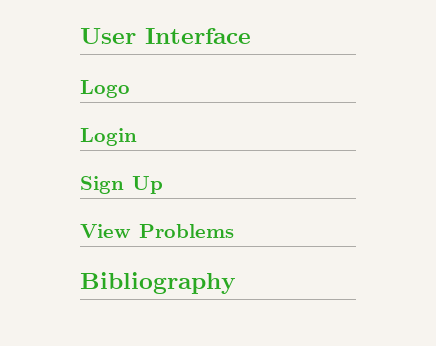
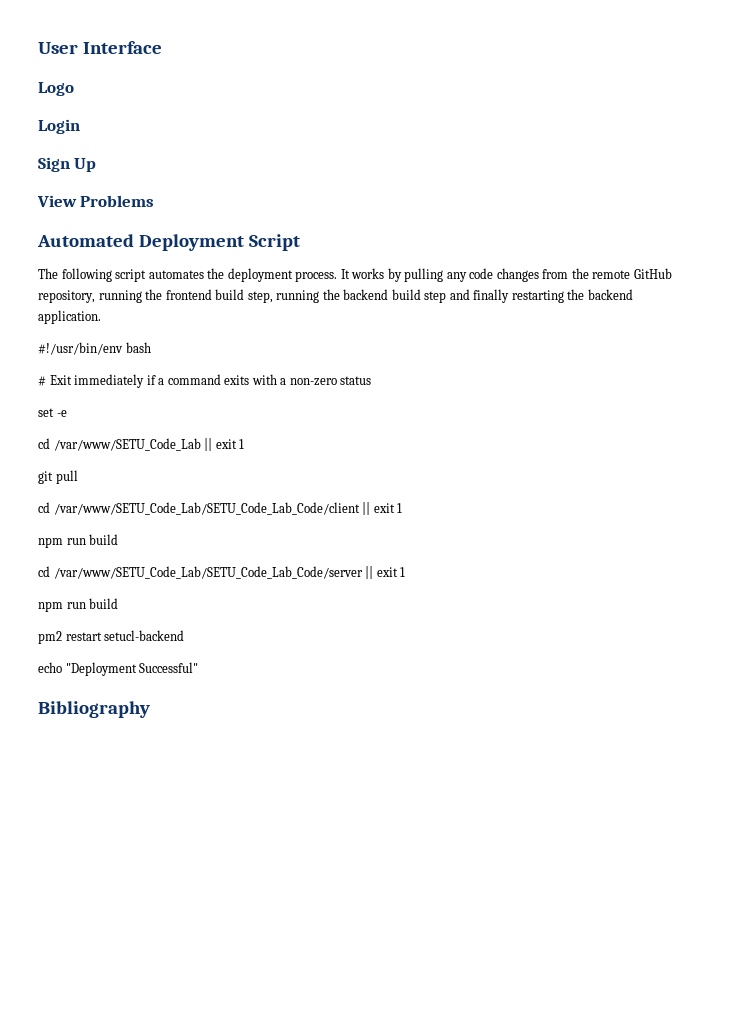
(234, 231) none -> [37,234,300,251] [38,268,672,282] [38,289,633,303] [38,310,101,324] [38,342,151,355] [38,374,372,388] [38,408,67,417] [38,438,245,451] [38,470,78,484] [38,502,403,515] [38,534,119,548] [38,566,406,579] [38,598,119,612] [38,630,185,644] [38,662,199,676] // Automated Deployment Script // The following script automates the deployment process. It works by pulling any code changes from the remote GitHub repository, running the frontend build step, running the backend build step and finally restarting the backend application. // #!/usr/bin/env bash // # Exit immediately if a command exits with a non-zero status // set -e // cd /var/www/SETU_Code_Lab || exit 1 // git pull // cd /var/www/SETU_Code_Lab/SETU_Code_Lab_Code/client || exit 1 // npm run build // cd /var/www/SETU_Code_Lab/SETU_Code_Lab_Code/server || exit 1 // npm run build // pm2 restart setucl-backend // echo "Deployment Successful"

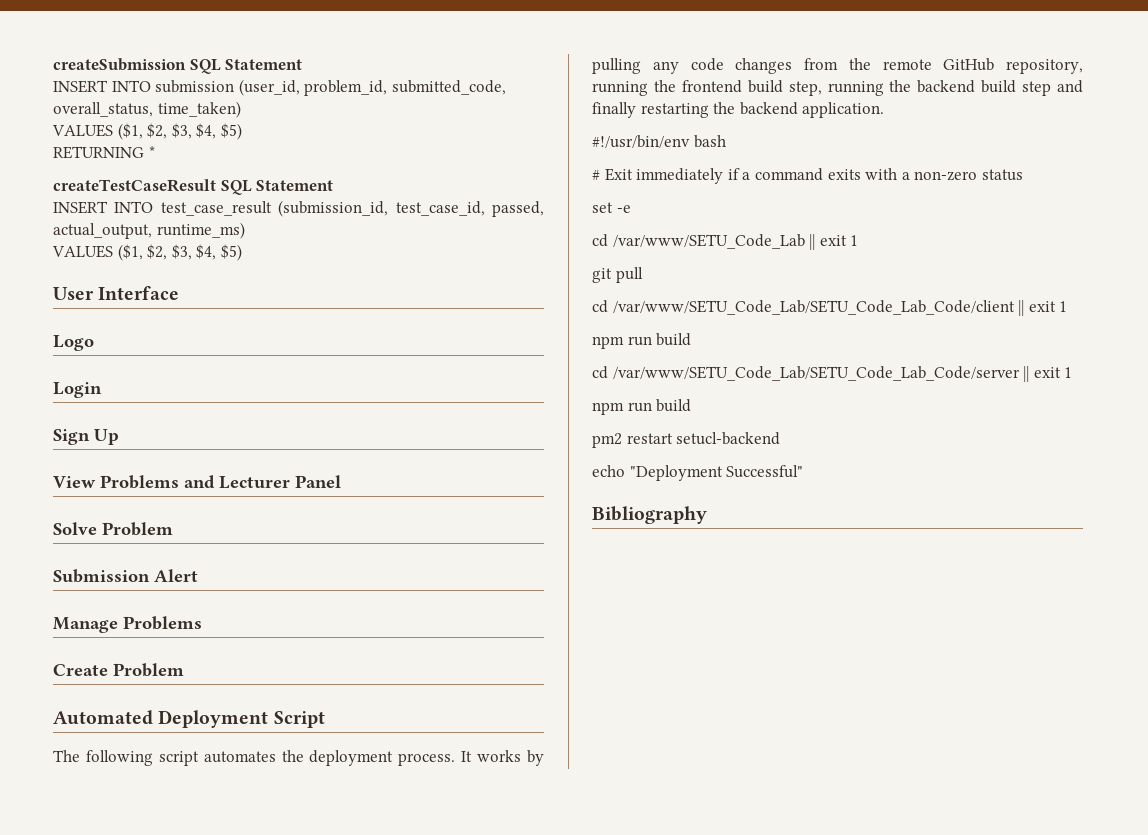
(38, 48) none -> [53,58,303,74] [53,79,506,96] [53,101,241,118] [52,123,242,140] [53,146,155,159] [53,179,334,195] [53,200,544,217] [53,222,245,239] [52,244,242,261] createSubmission SQL Statement // INSERT INTO submission (user_id, problem_id, submitted_code, overall_status, time_taken) // VALUES ($1, $2, $3, $4, $5) // RETURNING * // createTestCaseResult SQL Statement // INSERT INTO test_case_result (submission_id, test_case_id, passed, actual_output, runtime_ms) // VALUES ($1, $2, $3, $4, $5) //
(155, 201) none -> [184,475,341,489] [53,522,173,536] [53,569,198,583] [53,616,202,633] [53,663,184,677] and Lecturer Panel // Solve Problem // Submission Alert // Manage Problems // Create Problem

